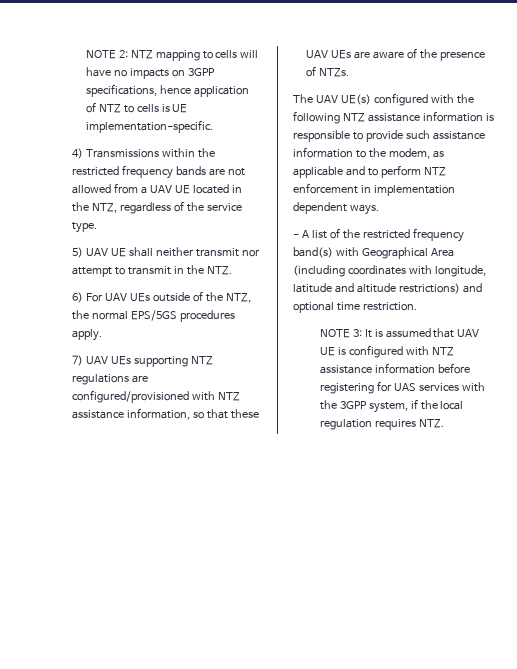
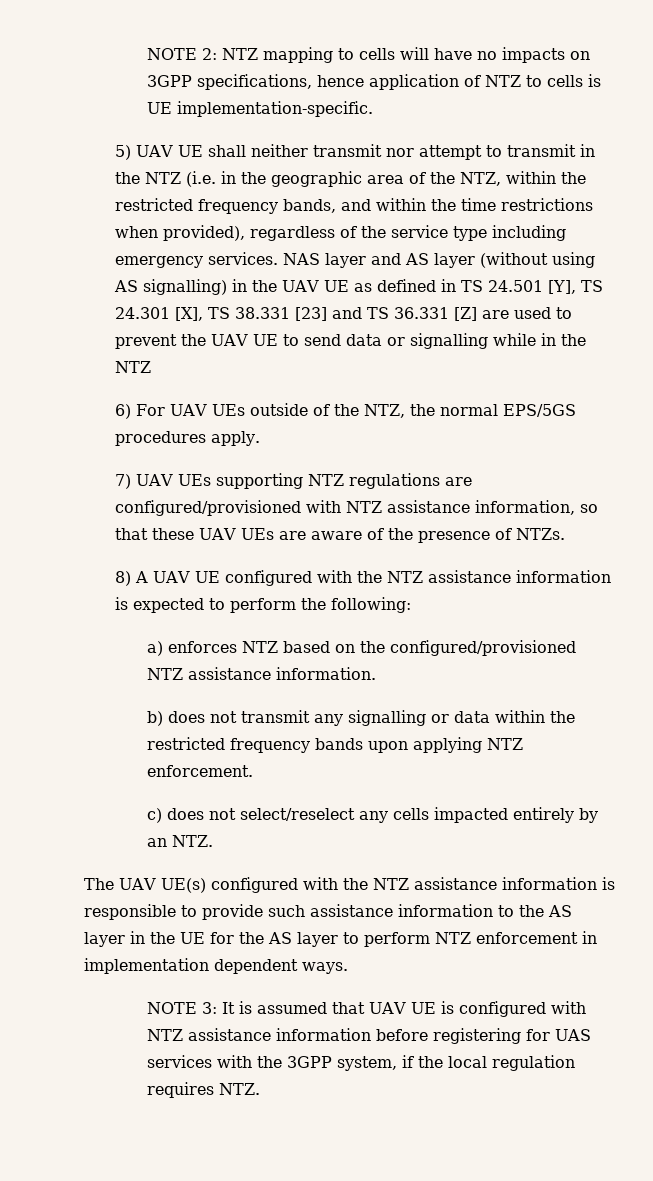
[72,148,216,159] [72,165,246,179] [72,183,243,194] [72,201,243,214] [72,222,98,233] // 4) Transmissions within the restricted frequency bands are not allowed from a UAV UE located in the NTZ, regardless of the service type. -> (373, 109) none
[207,266,233,275] NTZ. -> [145,171,587,187] [115,198,594,214] [115,225,567,241] [115,252,596,268] [114,279,604,295] [115,307,573,321] [115,333,587,349] [115,361,152,373] NTZ (i.e. in the geographic area of the NTZ, within the restricted frequency bands, and within the time restrictions when provided), regardless of the service type including emergency services. NAS layer and AS layer (without using AS signalling) in the UAV UE as defined in TS 24.501 [Y], TS 24.301 [X], TS 38.331 [23] and TS 36.331 [Z] are used to prevent the UAV UE to send data or signalling while in the NTZ
(350, 72) none -> [115,570,612,586] [115,597,412,613] [146,640,576,656] [146,667,376,680] [146,710,575,726] [146,737,523,753] [146,765,253,777] [146,807,598,823] [146,835,213,847] // 8) A UAV UE configured with the NTZ assistance information is expected to perform the following: // a) enforces NTZ based on the configured/provisioned NTZ assistance information. // b) does not transmit any signalling or data within the restricted frequency bands upon applying NTZ enforcement. // c) does not select/reselect any cells impacted entirely by an NTZ.
[293,111,340,124] following -> (368, 884) none
[388,148,444,159] [293,166,365,178] modem, as applicable and -> [548,905,572,917] [84,931,338,947] AS layer in the UE for the AS layer
[293,228,464,242] [293,247,454,259] [293,265,486,277] [293,283,482,294] [293,302,417,313] // - A list of the restricted frequency band(s) with Geographical Area (including coordinates with longitude, latitude and altitude restrictions) and optional time restriction. -> (348, 968) none

